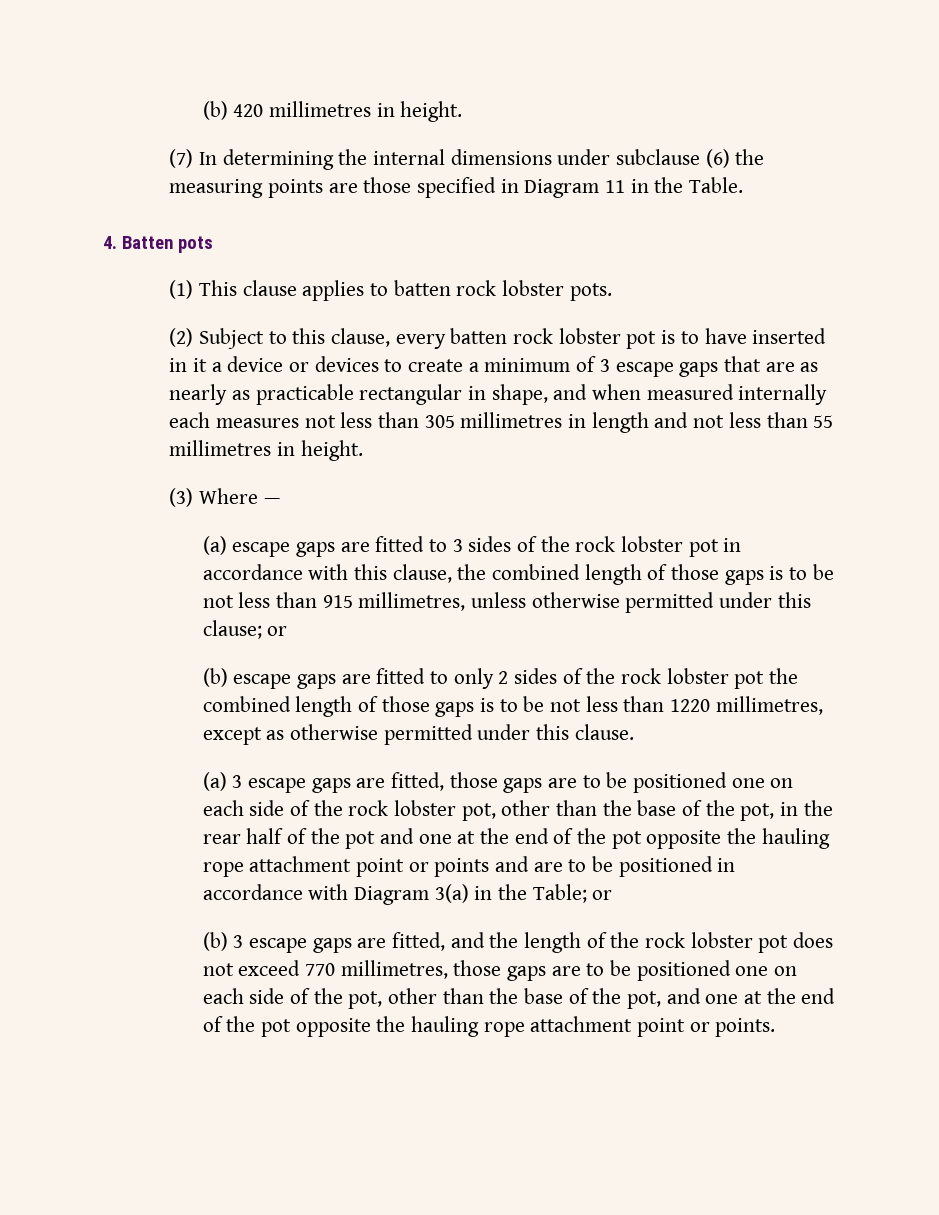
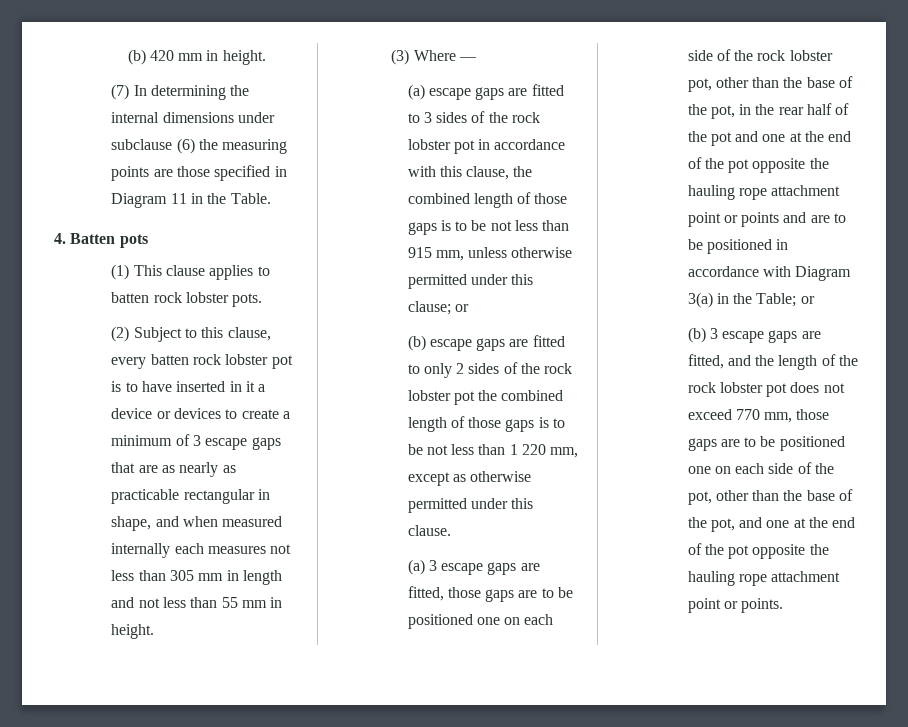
[269,101,372,117] millimetres -> [178,53,204,61] mm
[460,412,563,428] millimetres -> [198,573,224,581] mm
[169,440,272,456] millimetres -> [241,600,267,608] mm
[358,592,466,611] millimetres, -> [435,250,464,261] mm,
[670,696,823,715] 1220 millimetres, -> [509,444,579,458] 1 220 mm,
[340,960,448,979] millimetres, -> [764,412,793,423] mm,

